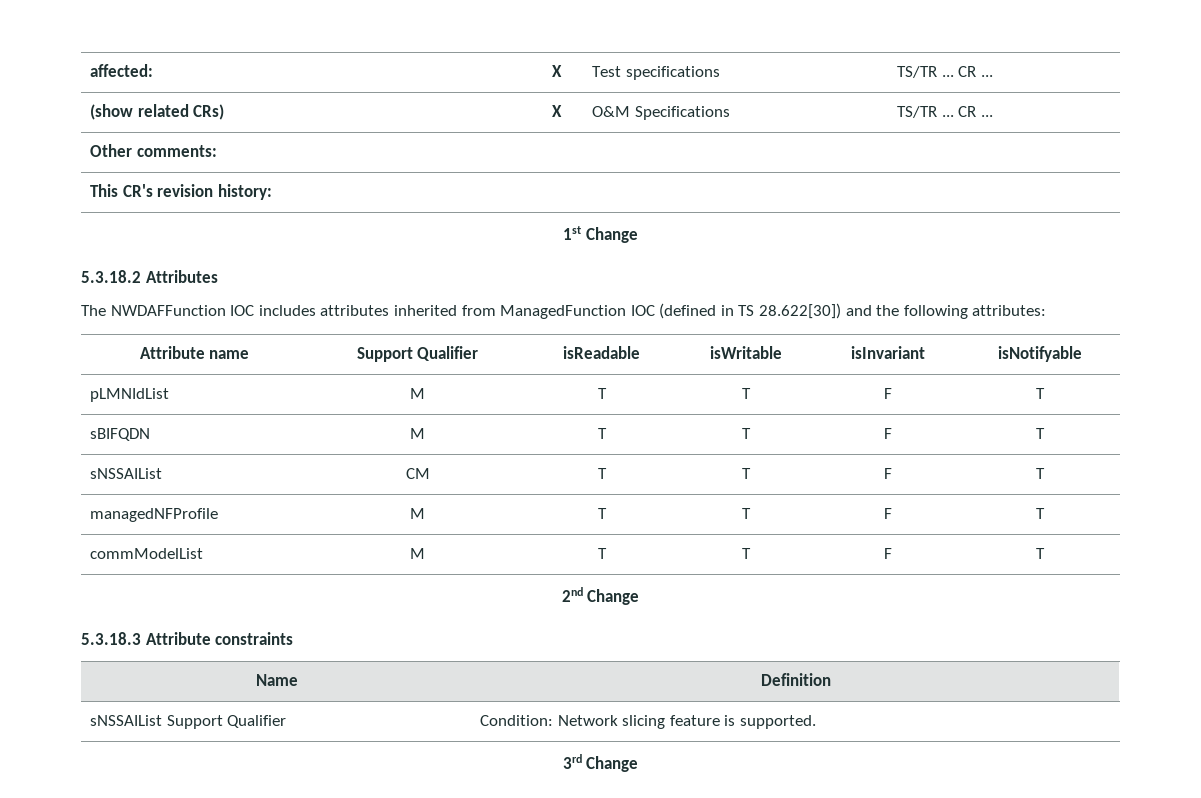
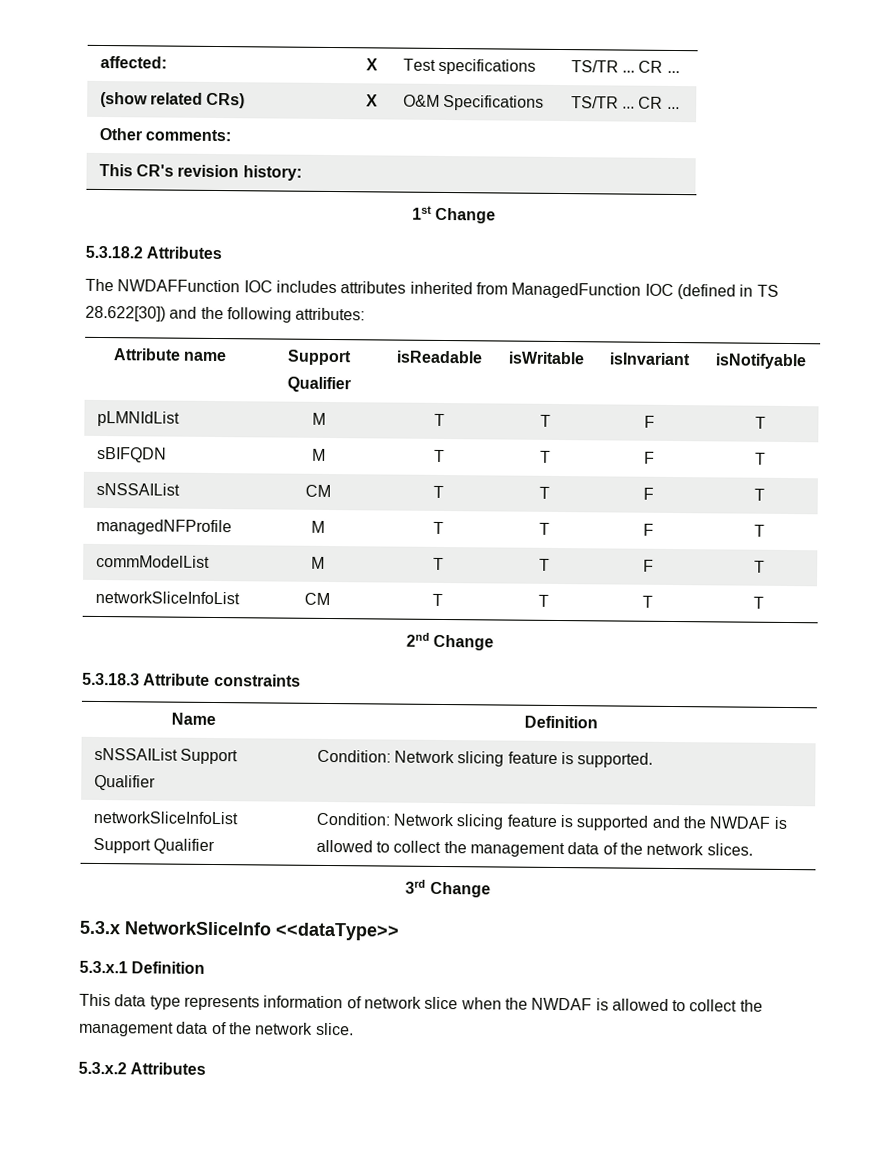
(1045, 553) none -> [94,590,240,605] [303,592,330,606] [431,593,443,606] [538,594,549,607] [641,595,653,608] [753,596,764,609] // networkSliceInfoList | CM | T | T | T | T
[562,754,639,772] // 3rd Change -> [92,810,238,825] [92,837,216,855] [315,812,787,831] [315,839,753,858] [405,879,491,898] [79,920,400,941] [79,960,206,974] [79,993,763,1012] [79,1021,354,1037] [78,1061,207,1075] // networkSliceInfoList Support Qualifier | Condition: Network slicing feature is supported and the NWDAF is allowed to collect the management data of the network slices. // 3rd Change // 5.3.x NetworkSliceInfo <<dataType>> // 5.3.x.1 Definition // This data type represents information of network slice when the NWDAF is allowed to collect the management data of the network slice. // 5.3.x.2 Attributes

